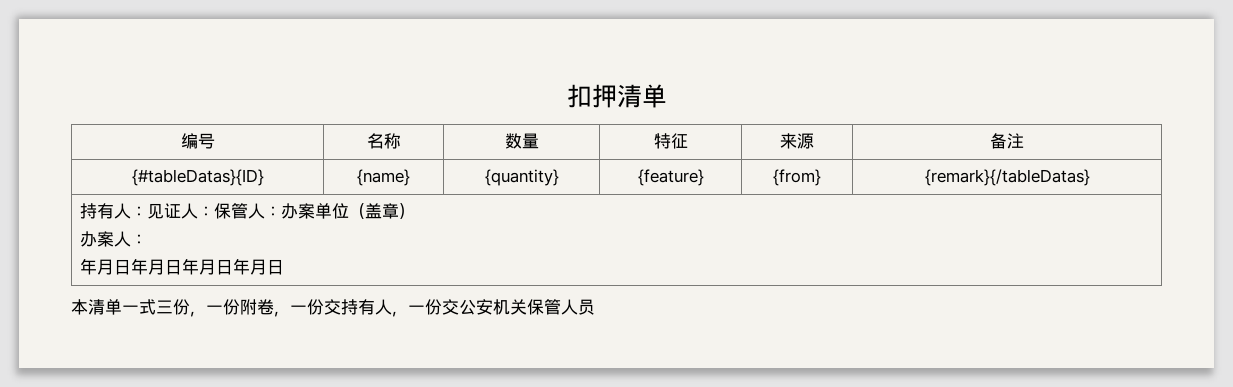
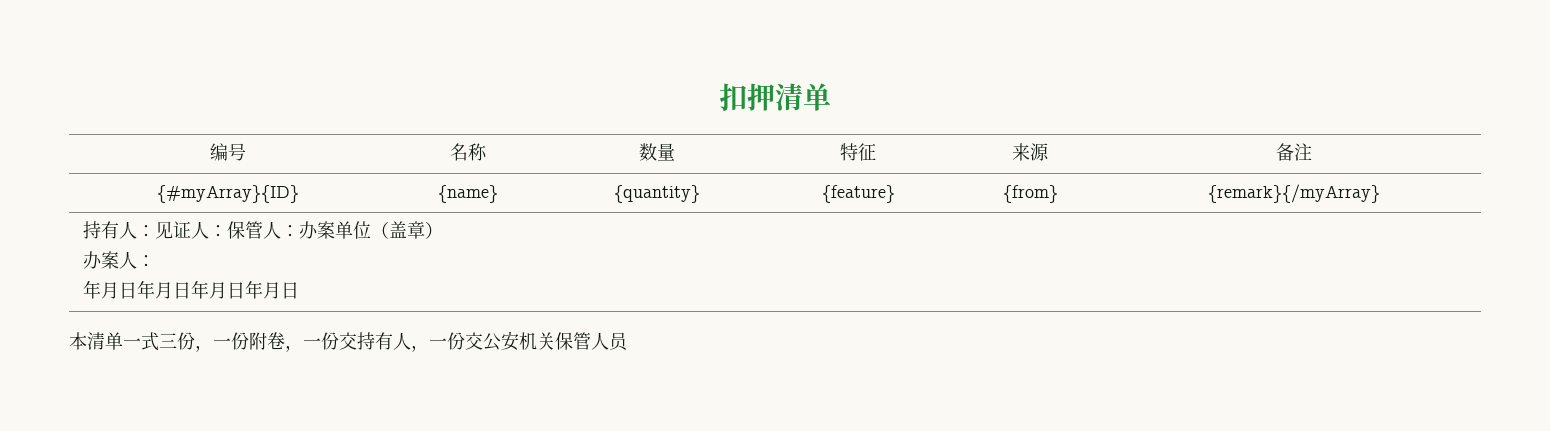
[131,169,264,186] {#tableDatas}{ID} -> [156,185,299,203] {#myArray}{ID}
[924,169,1090,186] {remark}{/tableDatas} -> [1208,184,1380,203] {remark}{/myArray}

